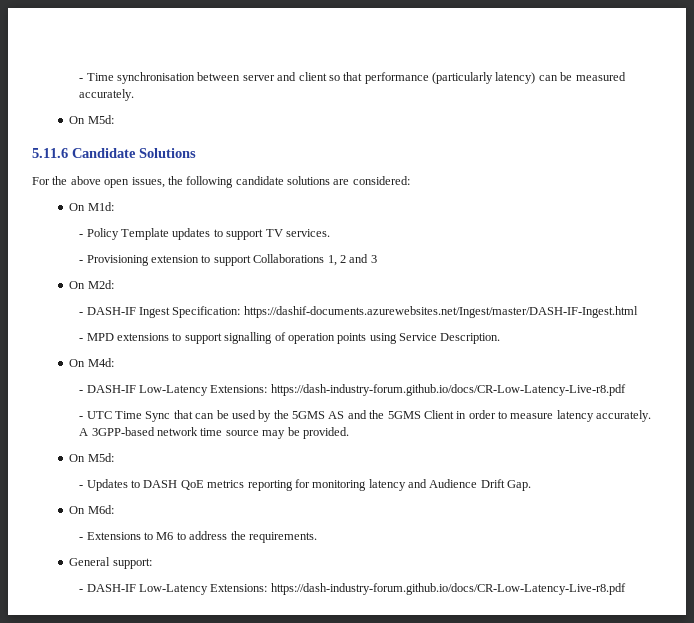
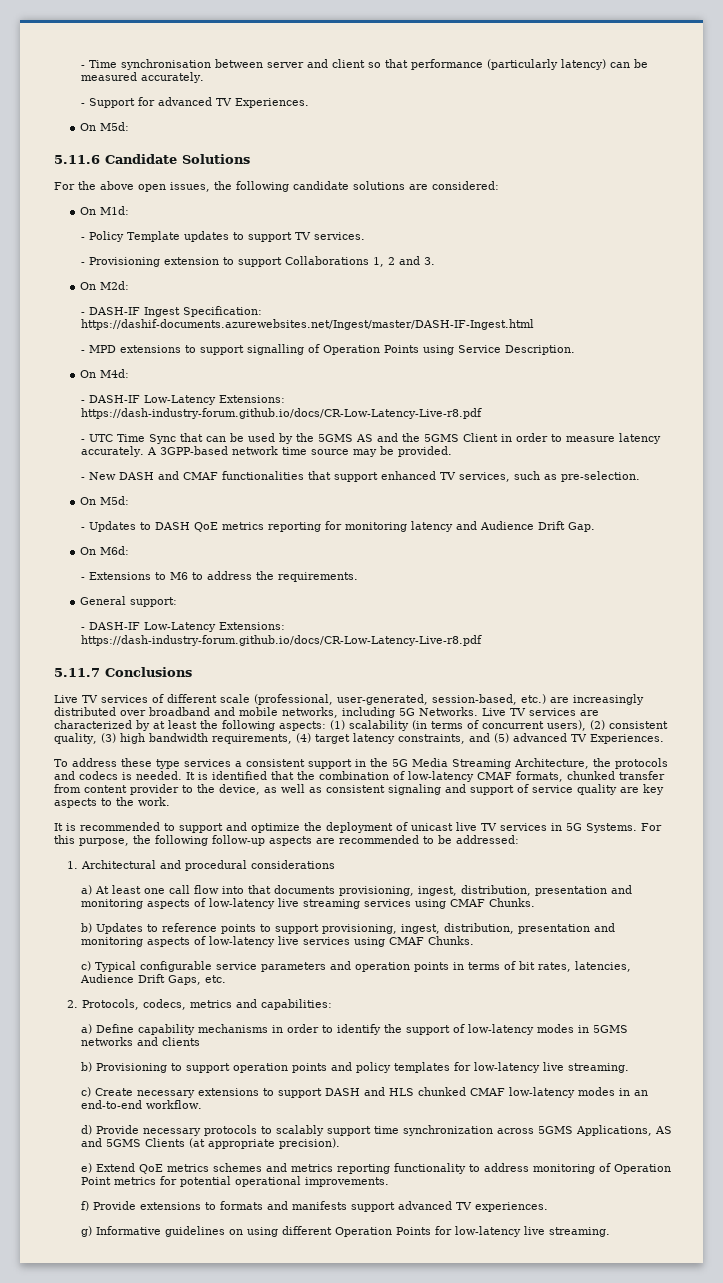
(135, 95) none -> [80,97,309,108] // - Support for advanced TV Experiences.
[370,255,377,263] 3 -> [423,257,435,265] 3.
[287,333,367,344] operation points -> [322,345,419,355] Operation Points
(349, 433) none -> [80,471,640,482] // - New DASH and CMAF functionalities that support enhanced TV services, such as pre-selection.
(626, 589) none -> [54,667,192,677] [54,694,644,705] [54,707,599,718] [54,720,668,731] [54,733,664,744] [54,758,668,769] [54,771,665,782] [54,784,664,795] [54,797,170,808] [54,822,662,833] [54,835,519,846] [67,860,336,871] [80,885,632,896] [80,898,535,909] [80,923,615,934] [80,936,474,947] [80,961,631,972] [79,974,226,985] [67,999,333,1010] [80,1024,628,1035] [80,1037,200,1046] [80,1062,629,1073] [80,1087,648,1098] [80,1100,202,1109] [80,1125,672,1136] [80,1138,340,1149] [80,1163,671,1174] [80,1176,389,1187] [80,1201,548,1212] [80,1226,610,1237] // 5.11.7 Conclusions // Live TV services of different scale (professional, user-generated, session-based, etc.) are increasingly distributed over broadband and mobile networks, including 5G Networks. Live TV services are characterized by at least the following aspects: (1) scalability (in terms of concurrent users), (2) consistent quality, (3) high bandwidth requirements, (4) target latency constraints, and (5) advanced TV Experiences. // To address these type services a consistent support in the 5G Media Streaming Architecture, the protocols and codecs is needed. It is identified that the combination of low-latency CMAF formats, chunked transfer from content provider to the device, as well as consistent signaling and support of service quality are key aspects to the work. // It is recommended to support and optimize the deployment of unicast live TV services in 5G Systems. For this purpose, the following follow-up aspects are recommended to be addressed: // 1. Architectural and procedural considerations // a) At least one call flow into that documents provisioning, ingest, distribution, presentation and monitoring aspects of low-latency live streaming services using CMAF Chunks. // b) Updates to reference points to support provisioning, ingest, distribution, presentation and monitoring aspects of low-latency live services using CMAF Chunks. // c) Typical configurable service parameters and operation points in terms of bit rates, latencies, Audience Drift Gaps, etc. // 2. Protocols, codecs, metrics and capabilities: // a) Define capability mechanisms in order to identify the support of low-latency modes in 5GMS networks and clients // b) Provisioning to support operation points and policy templates for low-latency live streaming. // c) Create necessary extensions to support DASH and HLS chunked CMAF low-latency modes in an end-to-end workflow. // d) Provide necessary protocols to scalably support time synchronization across 5GMS Applications, AS and 5GMS Clients (at appropriate precision). // e) Extend QoE metrics schemes and metrics reporting functionality to address monitoring of Operation Point metrics for potential operational improvements. // f) Provide extensions to formats and manifests support advanced TV experiences. // g) Informative guidelines on using different Operation Points for low-latency live streaming.

